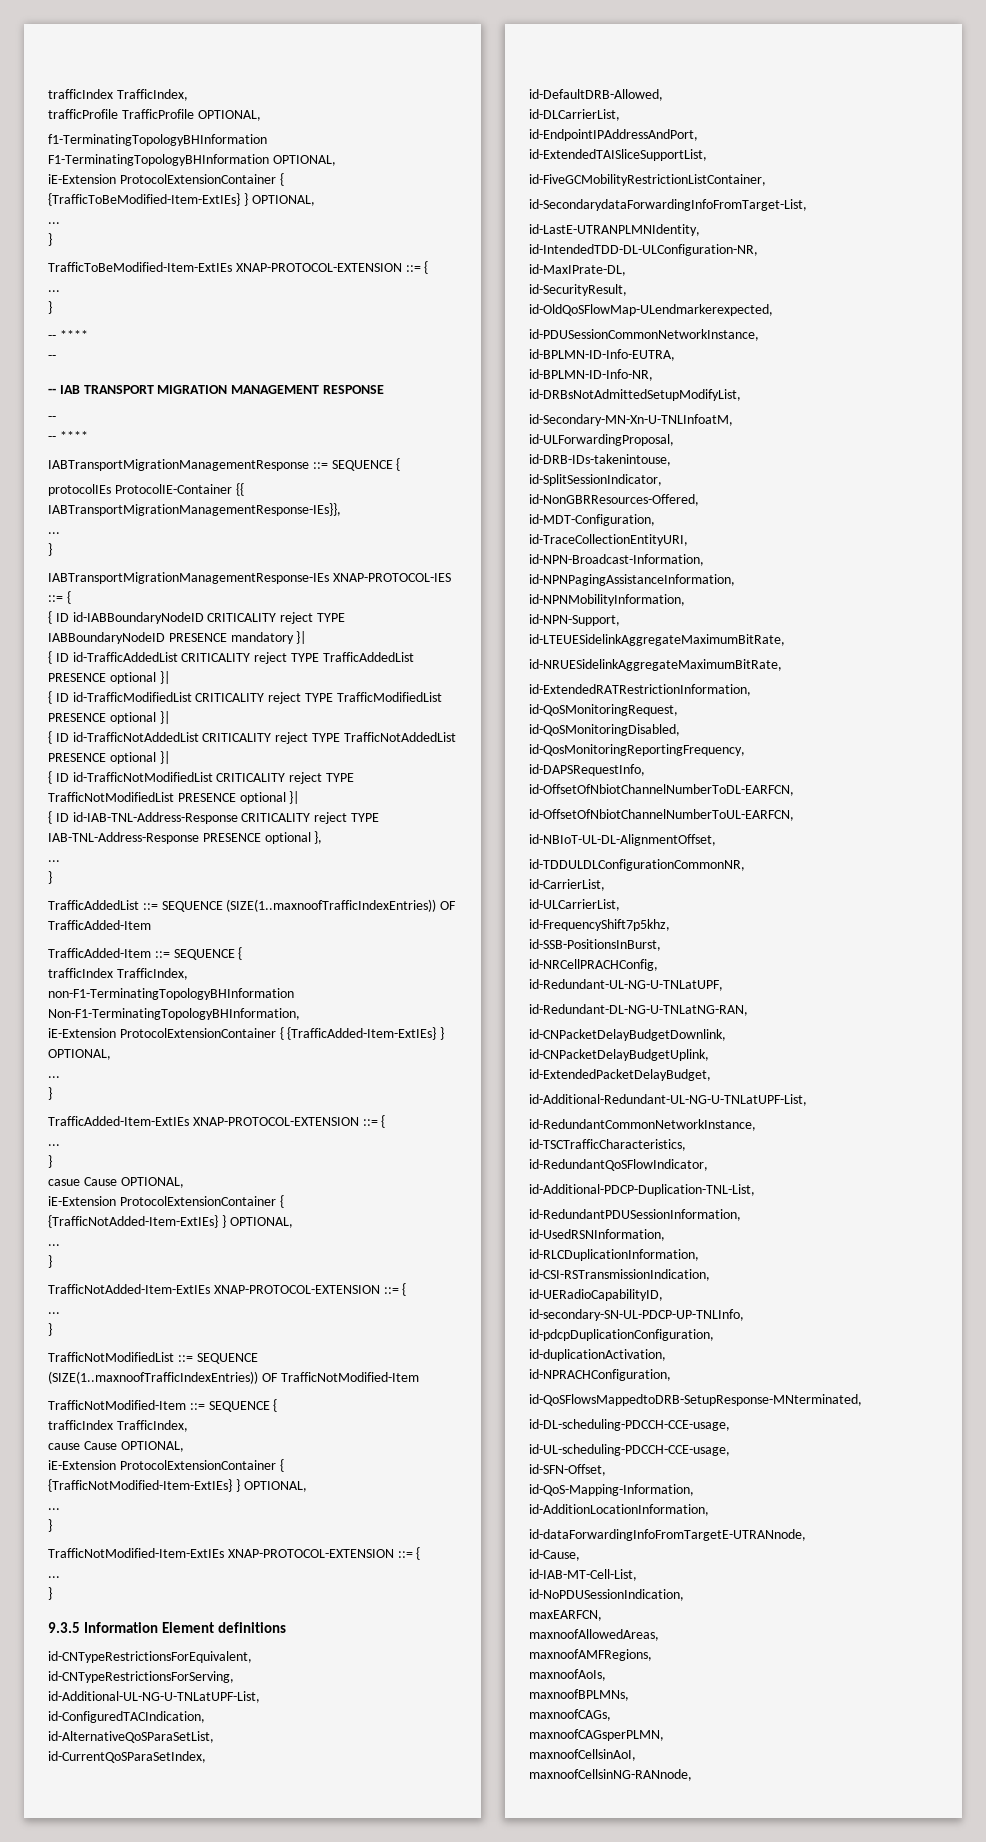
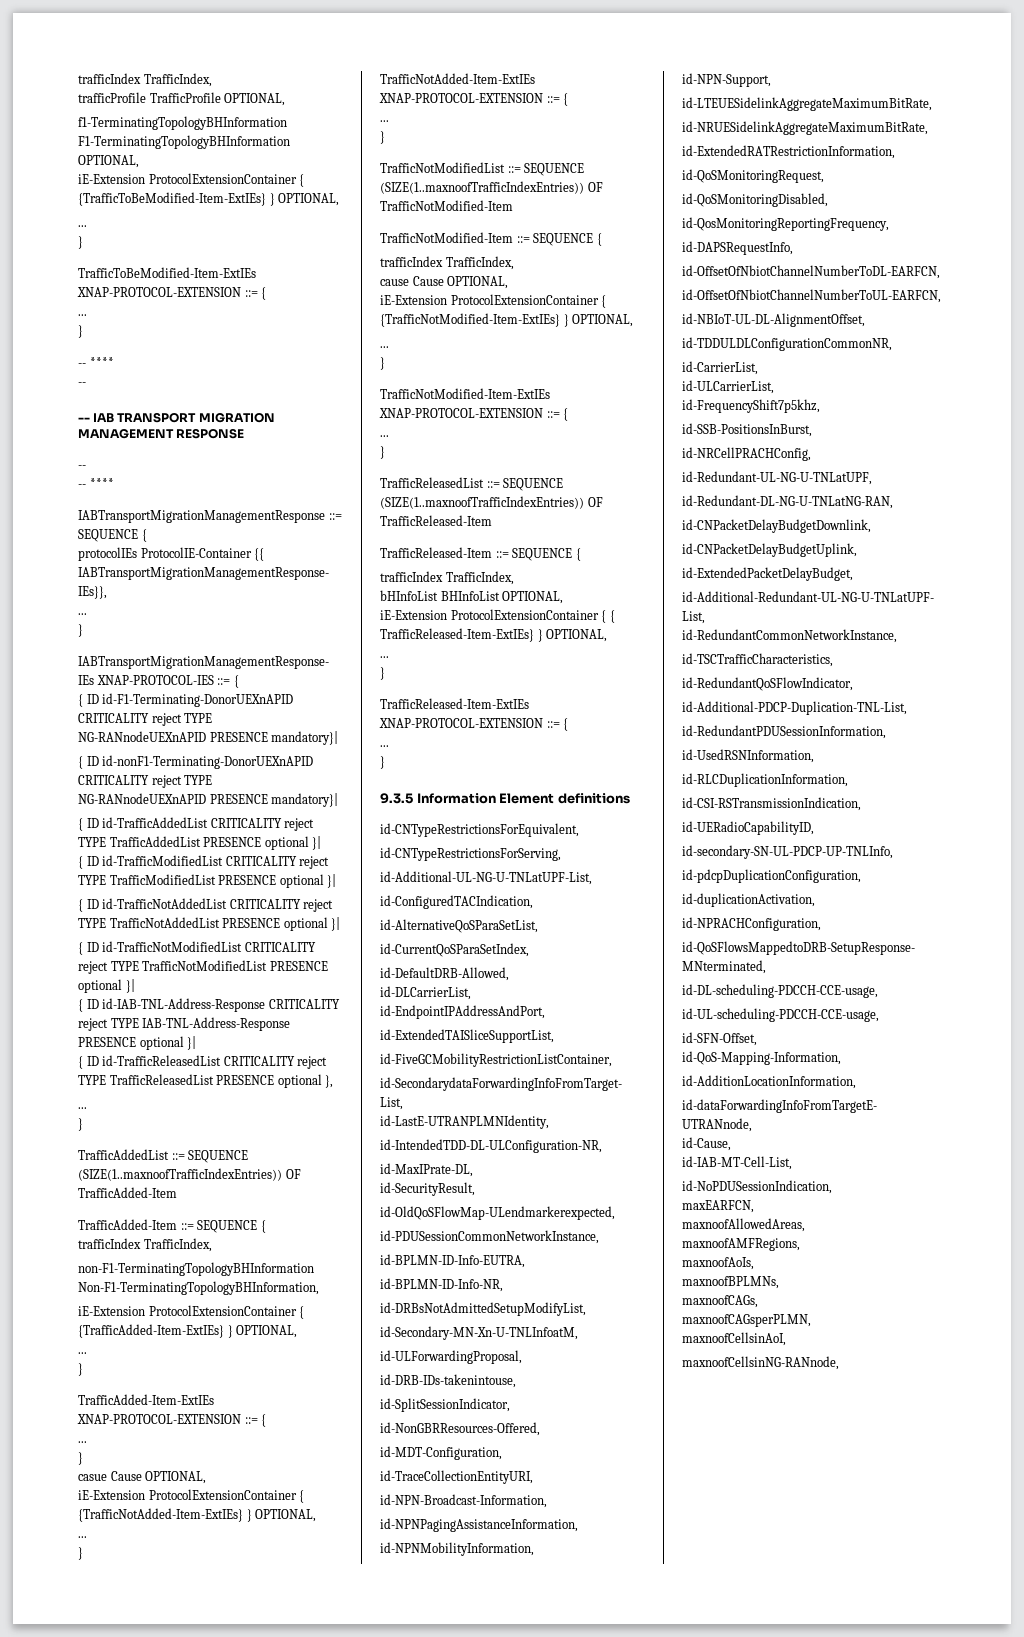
[72,612,345,624] [48,631,307,644] id-IABBoundaryNodeID CRITICALITY reject TYPE IABBoundaryNodeID PRESENCE mandatory }| -> [102,693,294,707] [78,713,213,726] [78,731,339,745] [78,755,314,769] [78,775,213,788] [78,793,339,807] id-F1-Terminating-DonorUEXnAPID CRITICALITY reject TYPE NG-RANnodeUEXnAPID PRESENCE mandatory}| // { ID id-nonF1-Terminating-DonorUEXnAPID CRITICALITY reject TYPE NG-RANnodeUEXnAPID PRESENCE mandatory}|
(311, 838) none -> [187,1036,197,1050] [78,1055,328,1069] [78,1074,322,1088] }| // { ID id-TrafficReleasedList CRITICALITY reject TYPE TrafficReleasedList PRESENCE optional
(52, 1593) none -> [380,477,564,491] [380,496,603,509] [380,515,492,526] [380,547,581,561] [380,571,514,585] [380,590,564,604] [380,609,615,623] [380,628,608,642] [380,656,389,658] [380,667,385,680] [380,698,529,709] [379,718,569,731] [380,745,389,747] [380,756,385,769] // TrafficReleasedList ::= SEQUENCE (SIZE(1..maxnoofTrafficIndexEntries)) OF TrafficReleased-Item // TrafficReleased-Item ::= SEQUENCE { // trafficIndex TrafficIndex, // bHInfoList BHInfoList OPTIONAL, // iE-Extension ProtocolExtensionContainer { { TrafficReleased-Item-ExtIEs} } OPTIONAL, // ... // } // TrafficReleased-Item-ExtIEs XNAP-PROTOCOL-EXTENSION ::= { // ... // }

